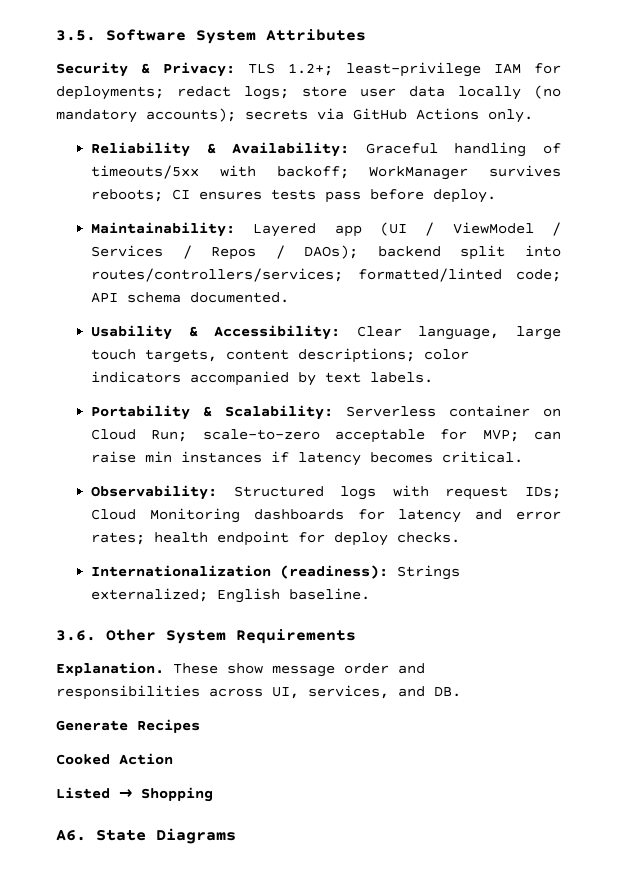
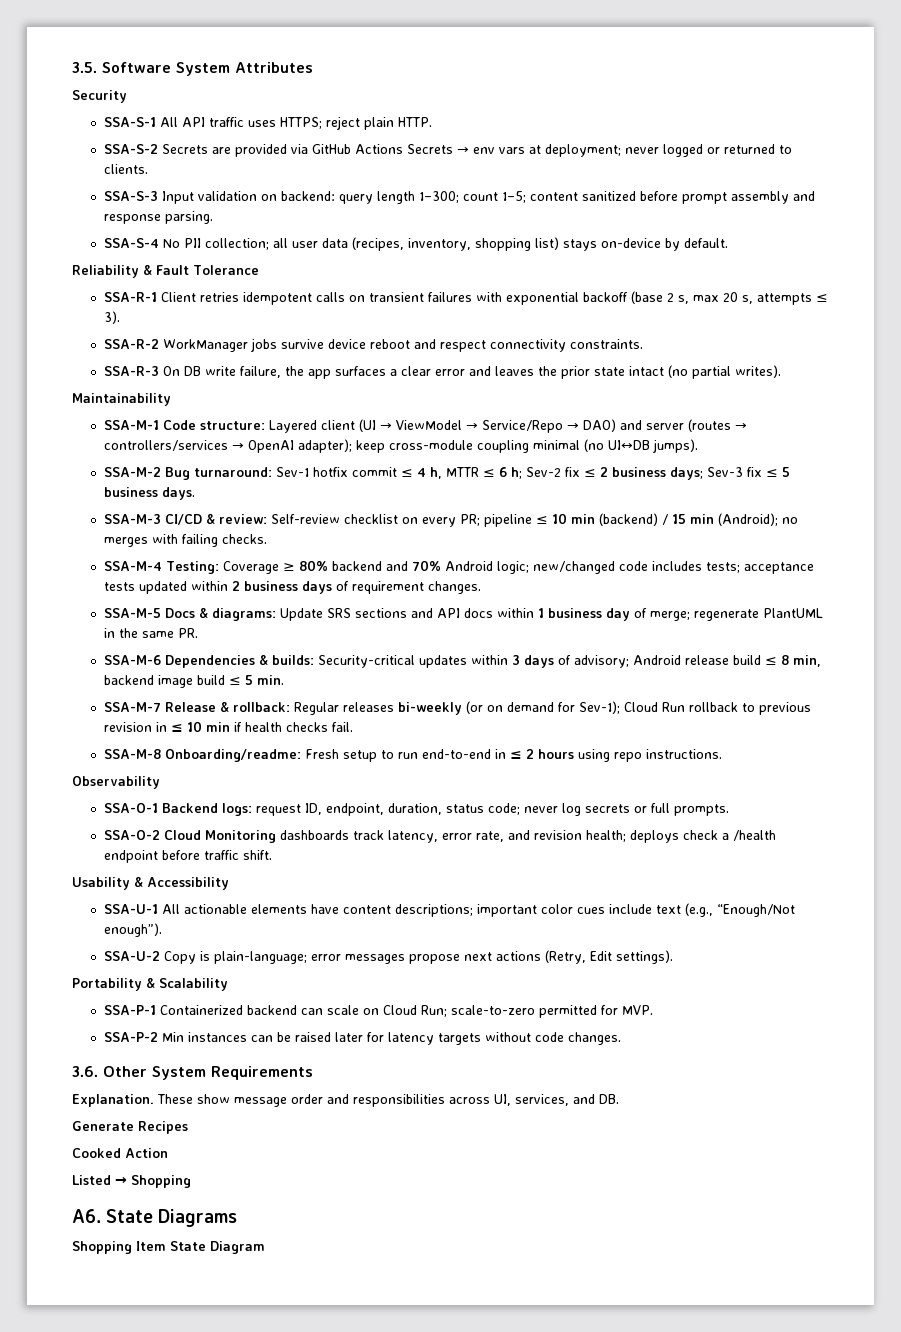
[141,62,561,77] [56,85,561,100] [56,108,533,123] [91,142,561,157] [91,165,561,180] [91,189,497,203] [91,222,561,237] [91,245,561,260] [91,268,561,282] [91,292,290,303] [91,325,561,340] [91,348,470,363] [91,371,434,386] [91,405,561,420] [91,429,561,443] [91,451,524,466] [91,485,561,500] [91,508,561,523] [91,531,461,546] [91,565,461,580] [91,588,371,603] & Privacy: TLS 1.2+; least-privilege IAM for deployments; redact logs; store user data locally (no mandatory accounts); secrets via GitHub Actions only. // Reliability & Availability: Graceful handling of timeouts/5xx with backoff; WorkManager survives reboots; CI ensures tests pass before deploy. // Maintainability: Layered app (UI / ViewModel / Services / Repos / DAOs); backend split into routes/controllers/services; formatted/linted code; API schema documented. // Usability & Accessibility: Clear language, large touch targets, content descriptions; color indicators accompanied by text labels. // Portability & Scalability: Serverless container on Cloud Run; scale-to-zero acceptable for MVP; can raise min instances if latency becomes critical. // Observability: Structured logs with request IDs; Cloud Monitoring dashboards for latency and error rates; health endpoint for deploy checks. // Internationalization (readiness): Strings externalized; English baseline. -> [103,116,432,130] [103,144,792,157] [103,164,148,174] [103,191,815,204] [103,211,213,224] [103,237,728,251] [72,264,259,278] [103,291,828,305] [103,311,120,324] [103,338,643,352] [103,365,781,379] [72,393,171,406] [103,419,747,433] [103,439,698,453] [103,467,790,480] [103,487,195,500] [103,513,798,527] [103,534,267,547] [103,560,814,574] [103,581,481,594] [103,607,823,621] [103,628,198,638] [103,654,821,668] [103,675,284,688] [103,701,811,715] [103,721,353,732] [103,749,722,762] [72,776,160,789] [103,803,729,816] [103,830,776,843] [103,850,272,863] [72,876,229,890] [103,903,795,917] [103,923,162,937] [103,950,673,964] [72,977,228,991] [103,1005,653,1018] [103,1032,621,1045] // SSA-S-1 All API traffic uses HTTPS; reject plain HTTP. // SSA-S-2 Secrets are provided via GitHub Actions Secrets → env vars at deployment; never logged or returned to clients. // SSA-S-3 Input validation on backend: query length 1–300; count 1–5; content sanitized before prompt assembly and response parsing. // SSA-S-4 No PII collection; all user data (recipes, inventory, shopping list) stays on-device by default. // Reliability & Fault Tolerance // SSA-R-1 Client retries idempotent calls on transient failures with exponential backoff (base 2 s, max 20 s, attempts ≤ 3). // SSA-R-2 WorkManager jobs survive device reboot and respect connectivity constraints. // SSA-R-3 On DB write failure, the app surfaces a clear error and leaves the prior state intact (no partial writes). // Maintainability // SSA-M-1 Code structure: Layered client (UI → ViewModel → Service/Repo → DAO) and server (routes → controllers/services → OpenAI adapter); keep cross-module coupling minimal (no UI↔DB jumps). // SSA-M-2 Bug turnaround: Sev-1 hotfix commit ≤ 4 h, MTTR ≤ 6 h; Sev-2 fix ≤ 2 business days; Sev-3 fix ≤ 5 business days. // SSA-M-3 CI/CD & review: Self-review checklist on every PR; pipeline ≤ 10 min (backend) / 15 min (Android); no merges with failing checks. // SSA-M-4 Testing: Coverage ≥ 80% backend and 70% Android logic; new/changed code includes tests; acceptance tests updated within 2 business days of requirement changes. // SSA-M-5 Docs & diagrams: Update SRS sections and API docs within 1 business day of merge; regenerate PlantUML in the same PR. // SSA-M-6 Dependencies & builds: Security-critical updates within 3 days of advisory; Android release build ≤ 8 min, backend image build ≤ 5 min. // SSA-M-7 Release & rollback: Regular releases bi-weekly (or on demand for Sev-1); Cloud Run rollback to previous revision in ≤ 10 min if health checks fail. // SSA-M-8 Onboarding/readme: Fresh setup to run end-to-end in ≤ 2 hours using repo instructions. // Observability // SSA-O-1 Backend logs: request ID, endpoint, duration, status code; never log secrets or full prompts. // SSA-O-2 Cloud Monitoring dashboards track latency, error rate, and revision health; deploys check a /health endpoint before traffic shift. // Usability & Accessibility // SSA-U-1 All actionable elements have content descriptions; important color cues include text (e.g., “Enough/Not enough”). // SSA-U-2 Copy is plain-language; error messages propose next actions (Retry, Edit settings). // Portability & Scalability // SSA-P-1 Containerized backend can scale on Cloud Run; scale-to-zero permitted for MVP. // SSA-P-2 Min instances can be raised later for latency targets without code changes.
(236, 836) none -> [72,1241,265,1254] // Shopping Item State Diagram

